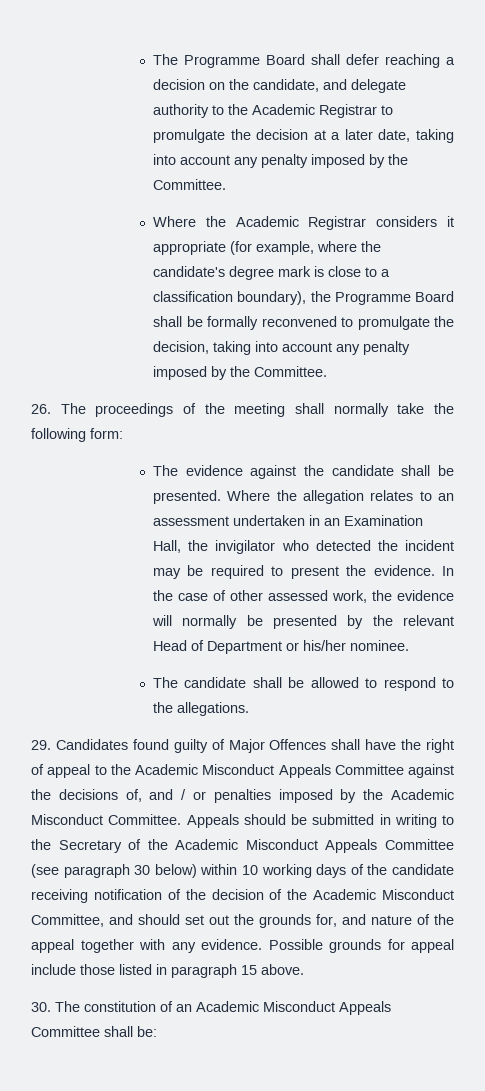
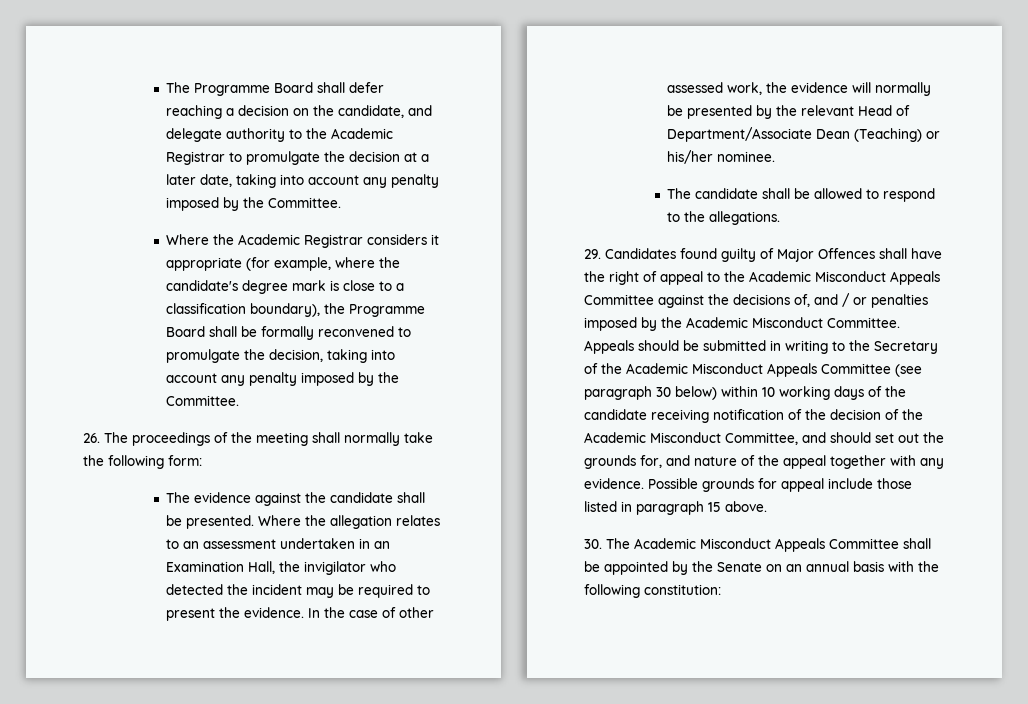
[207,641,283,654] Department -> [667,127,923,142] Department/Associate Dean (Teaching)
[84,1001,192,1012] constitution of an -> (630, 543) none
[137,1026,157,1037] be: -> [584,561,939,575] [584,584,721,598] be appointed by the Senate on an annual basis with the following constitution:

